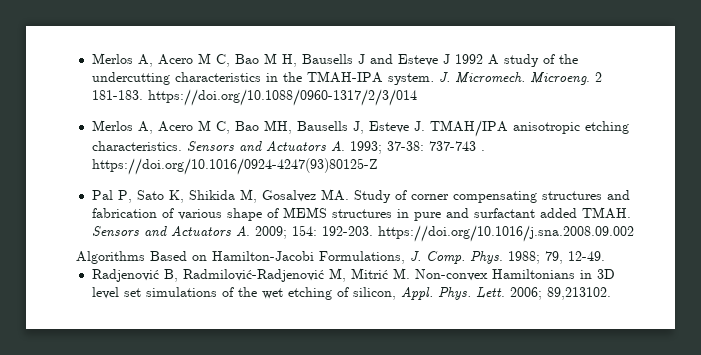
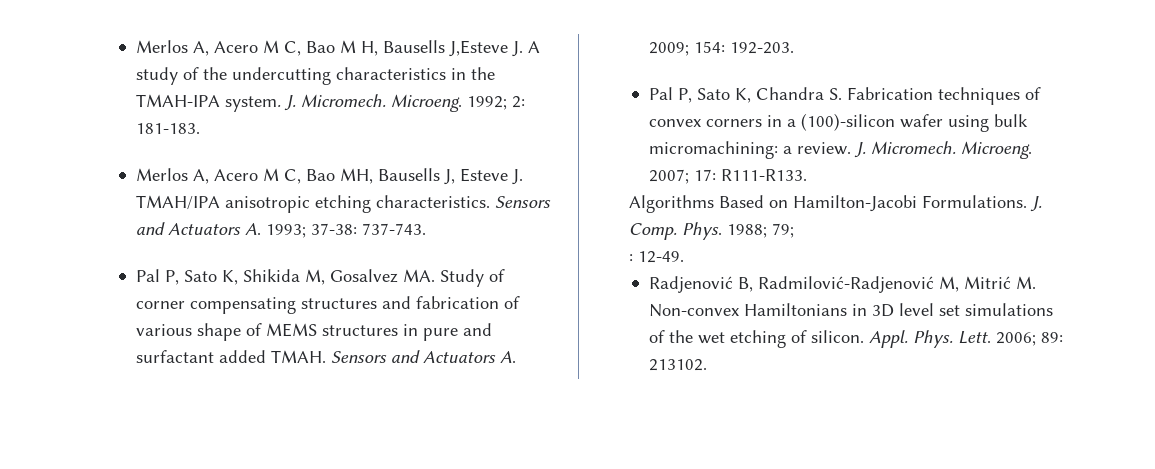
[357,54,483,66] J and Esteve J 1992 -> [448,40,523,57] J,Esteve J.
[594,72,602,82] 2 -> [466,96,525,110] 1992; 2:
[147,89,417,106] https://doi.org/10.1088/0960-1317/2/3/014 -> (200, 128) none
[428,141,485,151] [91,158,378,175] 737-743 . https://doi.org/10.1016/0924-4247(93)80125-Z -> [361,223,426,235] 737-743.
[377,225,634,242] https://doi.org/10.1016/j.sna.2008.09.002 -> [648,87,1041,105] [648,113,1028,132] [648,141,1032,159] [648,169,807,184] // Pal P, Sato K, Chandra S. Fabrication techniques of convex corners in a (100)-silicon wafer using bulk micromachining: a review. J. Micromech. Microeng. 2007; 17: R111-R133.
[319,251,406,264] Formulations, -> [921,195,1027,208] Formulations.
[545,251,564,264] 79, -> [771,223,794,238] [628,254,633,262] 79; // :
[352,287,396,300] silicon, -> [810,330,864,343] silicon.
[546,287,611,300] 89,213102. -> [1040,332,1063,343] [648,359,707,371] 89: 213102.

